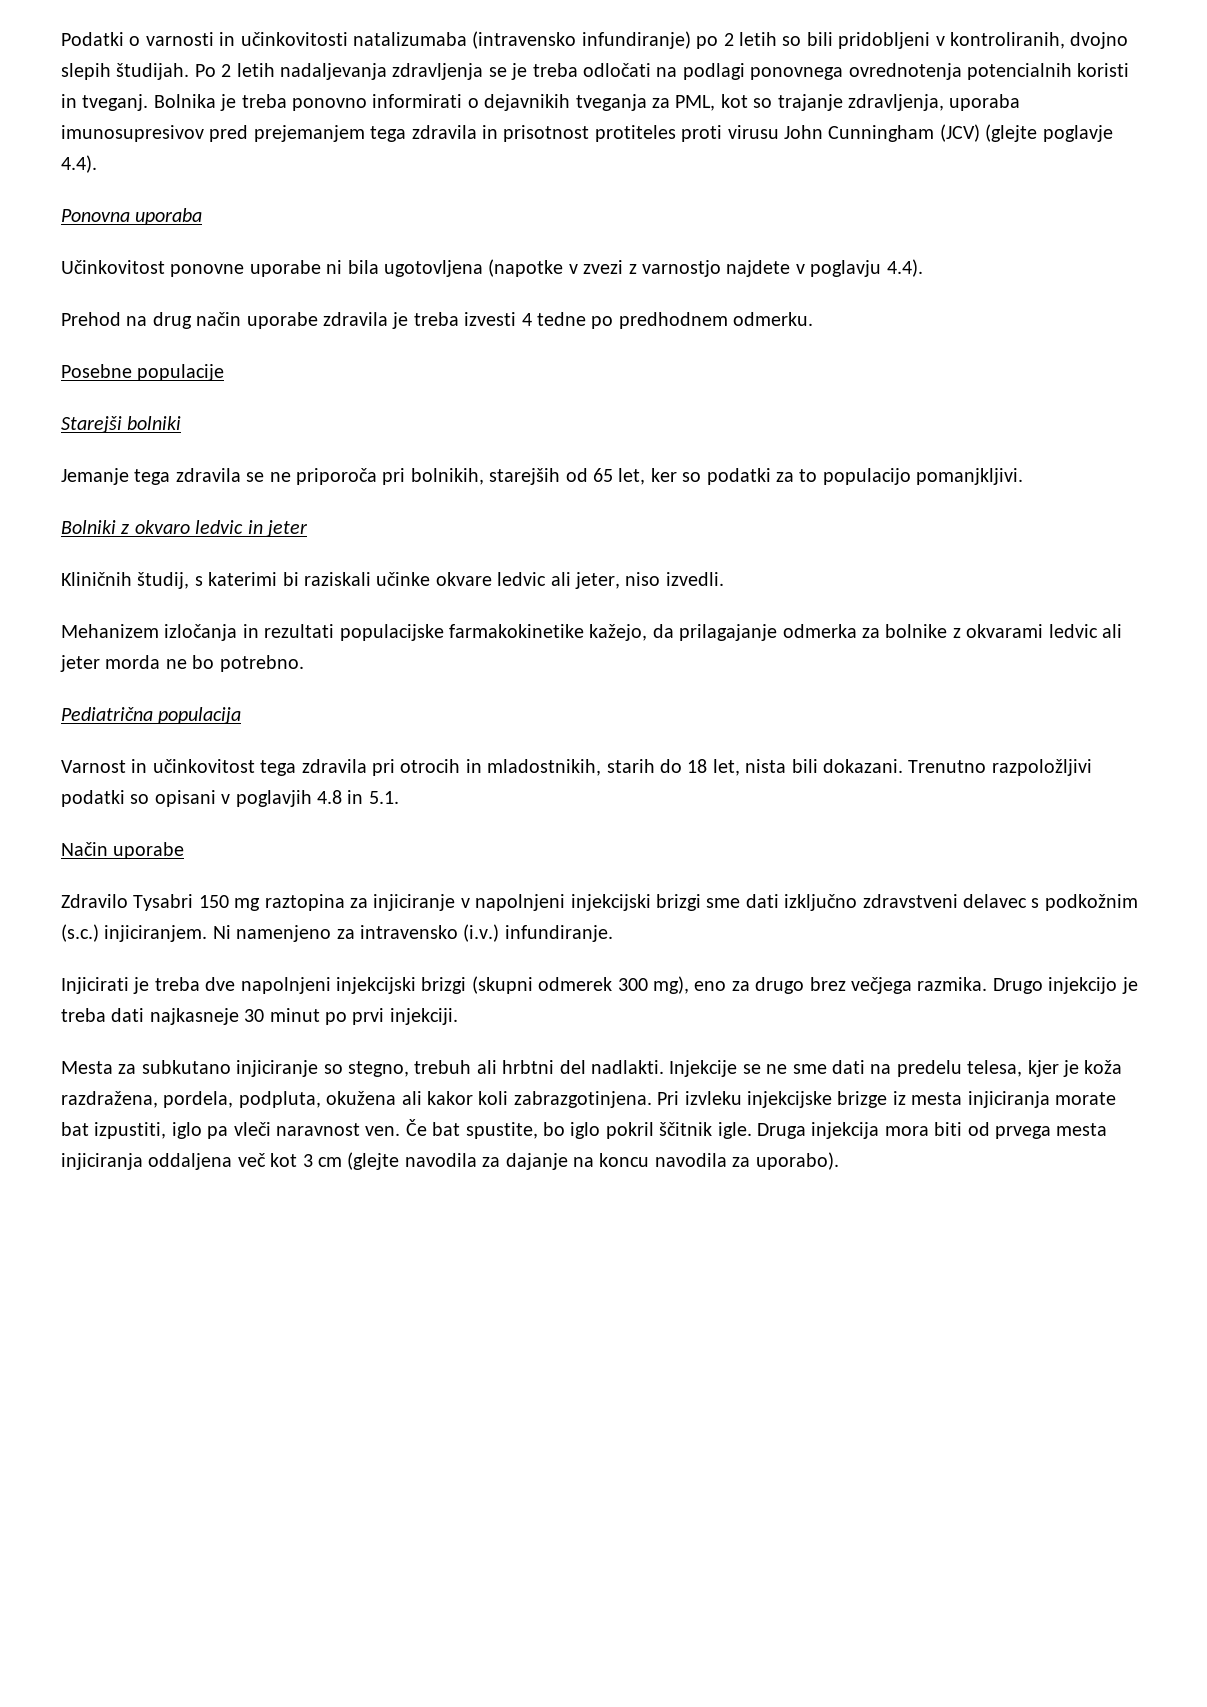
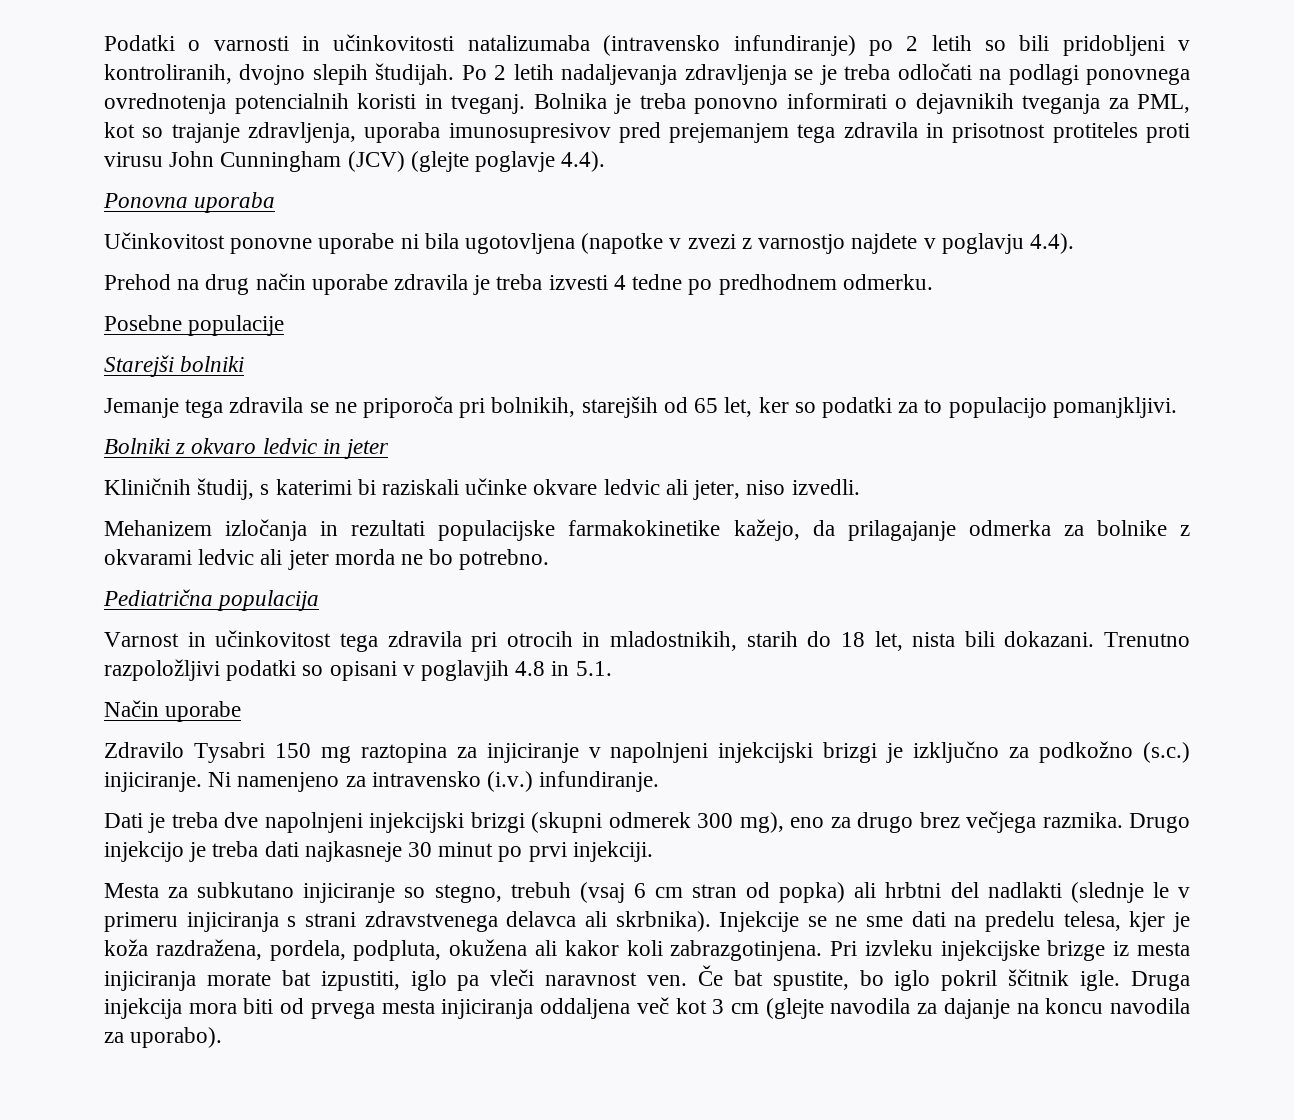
[706,894,1138,911] [61,924,208,942] sme dati izključno zdravstveni delavec s podkožnim (s.c.) injiciranjem. -> [886,741,1190,763] [104,772,202,792] je izključno za podkožno (s.c.) injiciranje.
[61,977,129,994] Injicirati -> [104,813,143,828] Dati
[476,1060,664,1074] ali hrbtni del nadlakti. -> [579,882,1190,903] [104,911,711,932] (vsaj 6 cm stran od popka) ali hrbtni del nadlakti (slednje le v primeru injiciranja s strani zdravstvenega delavca ali skrbnika).

